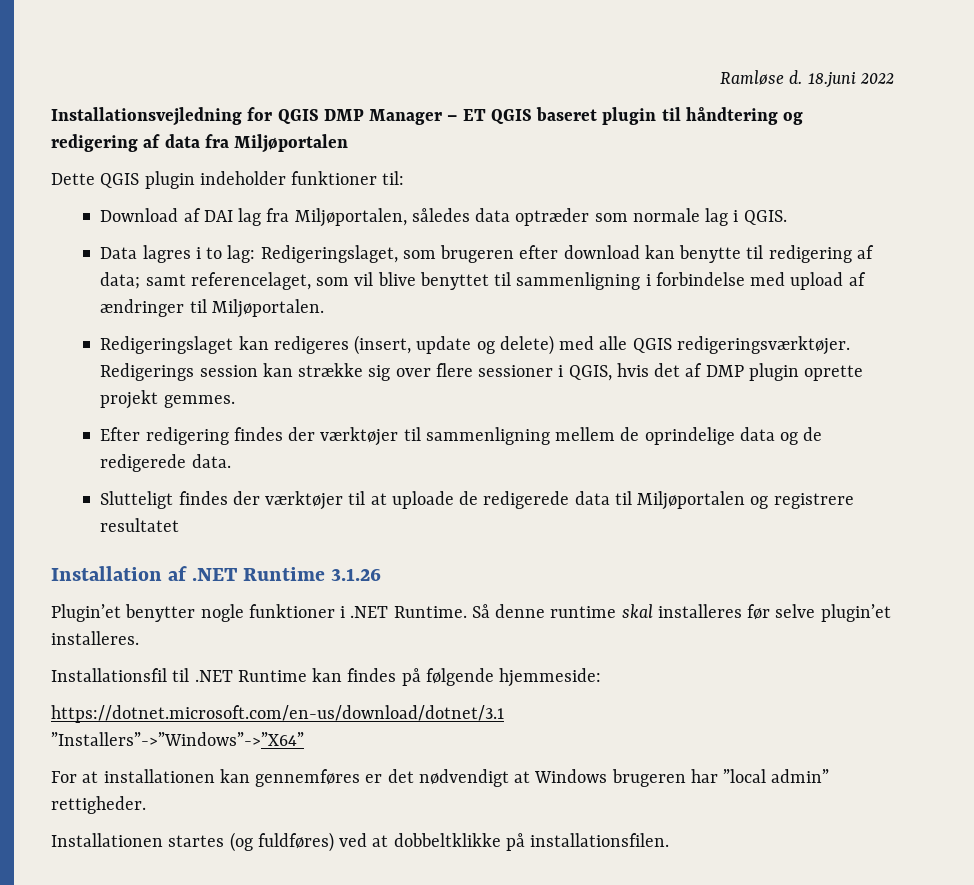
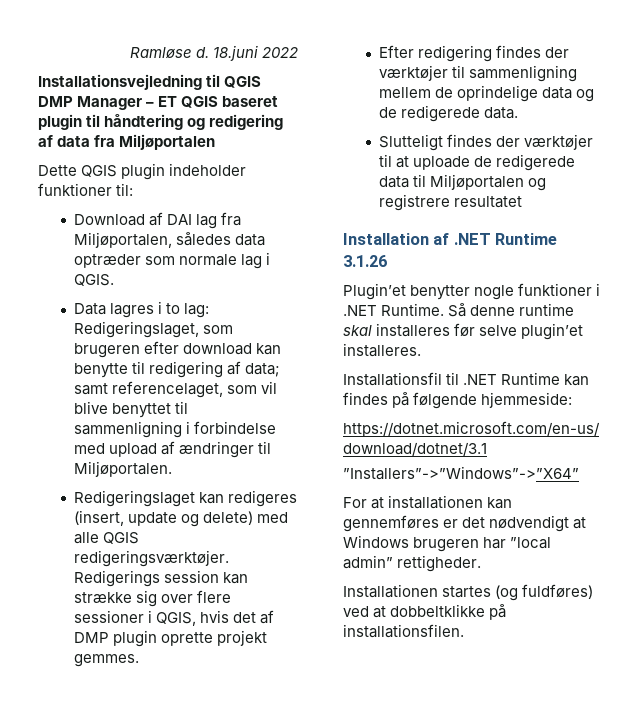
[247,107,273,121] for -> [206,74,221,87] til

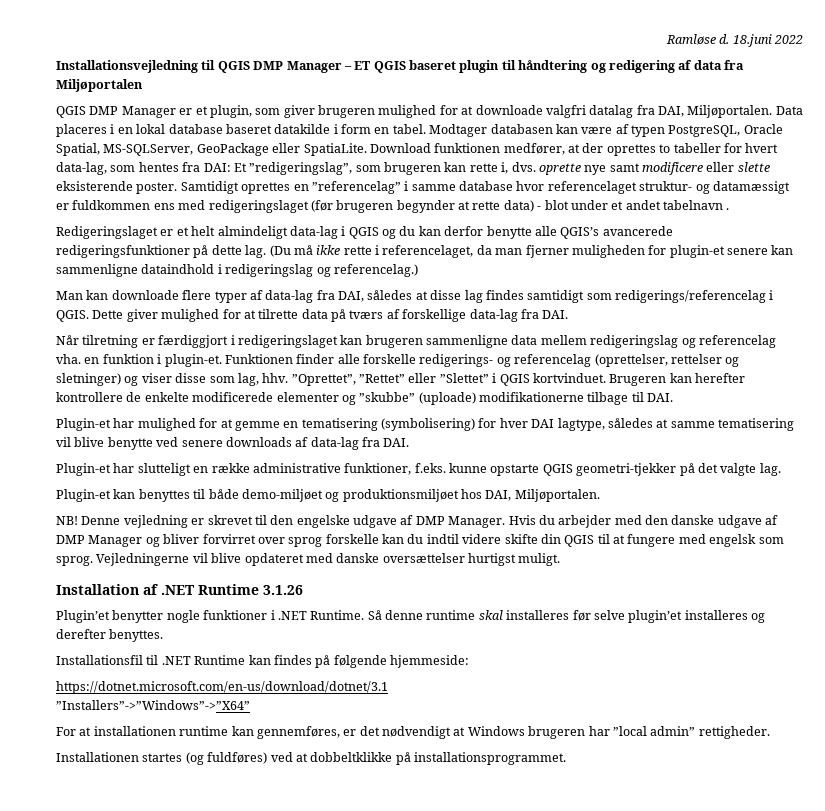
[38,163,247,180] [38,183,134,196] [74,212,242,229] [74,232,266,248] [74,252,271,269] [74,274,115,286] [74,301,210,318] [74,321,234,338] [74,341,282,358] [74,361,281,378] [74,381,278,398] [74,401,189,418] [74,421,277,438] [74,441,272,458] [74,461,173,477] [74,490,298,507] [74,510,289,527] [74,532,140,544] [74,550,230,567] [74,570,249,587] [74,590,232,607] [74,610,275,626] [74,630,268,647] [74,654,140,667] [379,45,570,62] [379,65,578,82] [379,85,595,102] [379,105,519,122] [379,134,594,151] [379,154,576,171] [379,174,547,191] [379,194,523,211] Dette QGIS plugin indeholder funktioner til: // Download af DAI lag fra Miljøportalen, således data optræder som normale lag i QGIS. // Data lagres i to lag: Redigeringslaget, som brugeren efter download kan benytte til redigering af data; samt referencelaget, som vil blive benyttet til sammenligning i forbindelse med upload af ændringer til Miljøportalen. // Redigeringslaget kan redigeres (insert, update og delete) med alle QGIS redigeringsværktøjer. Redigerings session kan strække sig over flere sessioner i QGIS, hvis det af DMP plugin oprette projekt gemmes. // Efter redigering findes der værktøjer til sammenligning mellem de oprindelige data og de redigerede data. // Slutteligt findes der værktøjer til at uploade de redigerede data til Miljøportalen og registrere resultatet -> [56,105,803,118] [56,124,783,137] [56,143,779,156] [56,162,770,175] [56,181,790,194] [56,200,730,213] [56,226,673,239] [56,245,794,258] [56,264,418,277] [56,290,774,303] [56,309,569,322] [56,335,776,348] [56,354,740,367] [56,373,745,386] [56,392,674,405] [56,418,794,431] [56,437,410,450] [56,463,781,476] [56,489,600,502] [56,515,779,528] [56,534,784,547] [56,553,561,566] QGIS DMP Manager er et plugin, som giver brugeren mulighed for at downloade valgfri datalag fra DAI, Miljøportalen. Data placeres i en lokal database baseret datakilde i form en tabel. Modtager databasen kan være af typen PostgreSQL, Oracle Spatial, MS-SQLServer, GeoPackage eller SpatiaLite. Download funktionen medfører, at der oprettes to tabeller for hvert data-lag, som hentes fra DAI: Et ”redigeringslag”, som brugeren kan rette i, dvs. oprette nye samt modificere eller slette eksisterende poster. Samtidigt oprettes en ”referencelag” i samme database hvor referencelaget struktur- og datamæssigt er fuldkommen ens med redigeringslaget (før brugeren begynder at rette data) - blot under et andet tabelnavn . // Redigeringslaget er et helt almindeligt data-lag i QGIS og du kan derfor benytte alle QGIS’s avancerede redigeringsfunktioner på dette lag. (Du må ikke rette i referencelaget, da man fjerner muligheden for plugin-et senere kan sammenligne dataindhold i redigeringslag og referencelag.) // Man kan downloade flere typer af data-lag fra DAI, således at disse lag findes samtidigt som redigerings/referencelag i QGIS. Dette giver mulighed for at tilrette data på tværs af forskellige data-lag fra DAI. // Når tilretning er færdiggjort i redigeringslaget kan brugeren sammenligne data mellem redigeringslag og referencelag vha. en funktion i plugin-et. Funktionen finder alle forskelle redigerings- og referencelag (oprettelser, rettelser og sletninger) og viser disse som lag, hhv. ”Oprettet”, ”Rettet” eller ”Slettet” i QGIS kortvinduet. Brugeren kan herefter kontrollere de enkelte modificerede elementer og ”skubbe” (uploade) modifikationerne tilbage til DAI. // Plugin-et har mulighed for at gemme en tematisering (symbolisering) for hver DAI lagtype, således at samme tematisering vil blive benytte ved senere downloads af data-lag fra DAI. // Plugin-et har slutteligt en række administrative funktioner, f.eks. kunne opstarte QGIS geometri-tjekker på det valgte lag. // Plugin-et kan benyttes til både demo-miljøet og produktionsmiljøet hos DAI, Miljøportalen. // NB! Denne vejledning er skrevet til den engelske udgave af DMP Manager. Hvis du arbejder med den danske udgave af DMP Manager og bliver forvirret over sprog forskelle kan du indtil videre skifte din QGIS til at fungere med engelsk som sprog. Vejledningerne vil blive opdateret med danske oversættelser hurtigst muligt.
[343,343,421,357] installeres. -> [684,610,765,623] [56,629,164,642] installeres og derefter benyttes.
[487,497,513,509] [343,515,439,532] kan gennemføres -> [179,726,340,739] runtime kan gennemføres,
[343,624,464,638] installationsfilen. -> [414,752,566,765] installationsprogrammet.

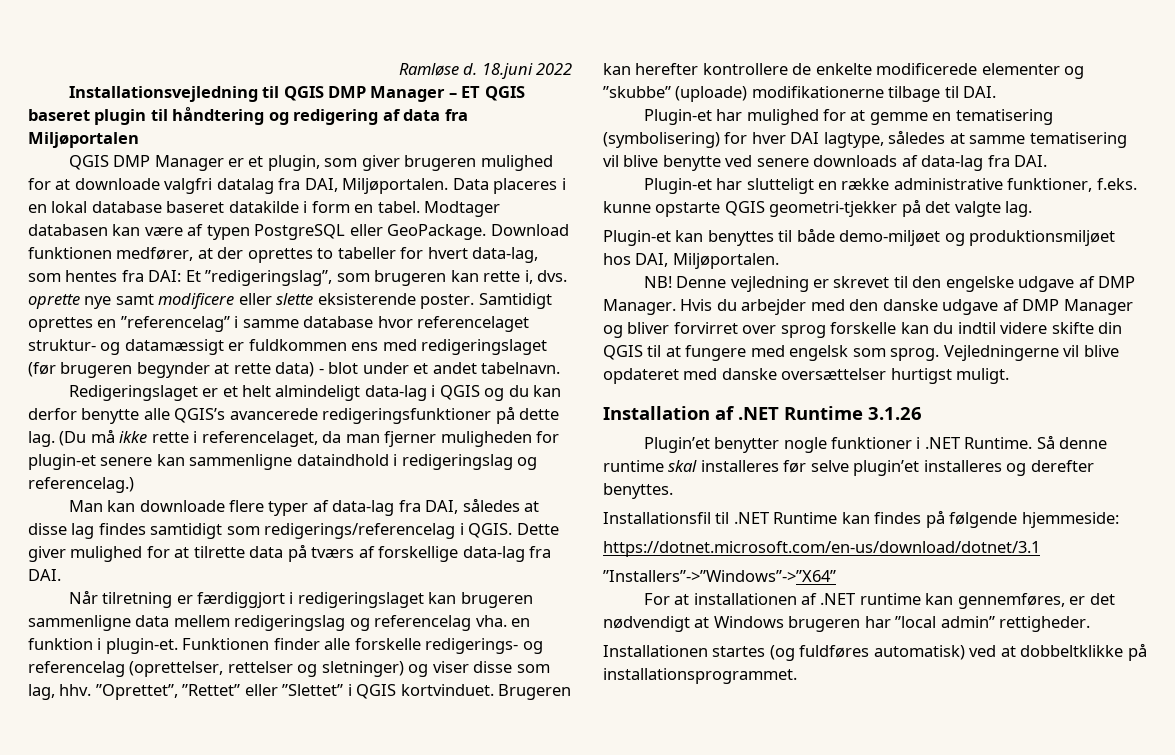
[668,124,783,137] [56,143,367,156] PostgreSQL, Oracle Spatial, MS-SQLServer, GeoPackage eller SpatiaLite. -> [254,224,487,240] PostgreSQL eller GeoPackage.
[663,200,730,210] tabelnavn . -> [481,362,561,374] tabelnavn.
(176, 731) none -> [801,593,856,605] af .NET
[207,752,268,764] fuldføres) -> [799,645,965,660] fuldføres automatisk)

